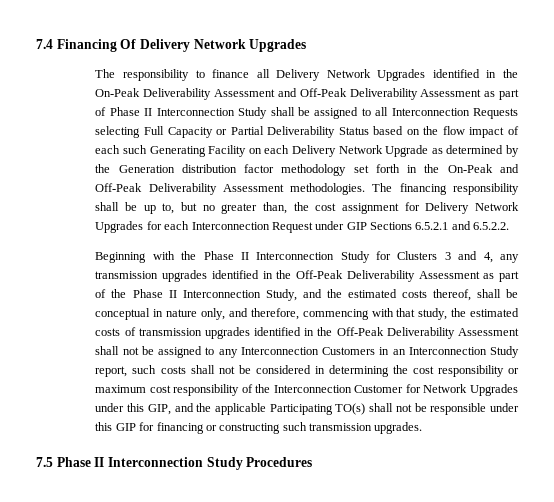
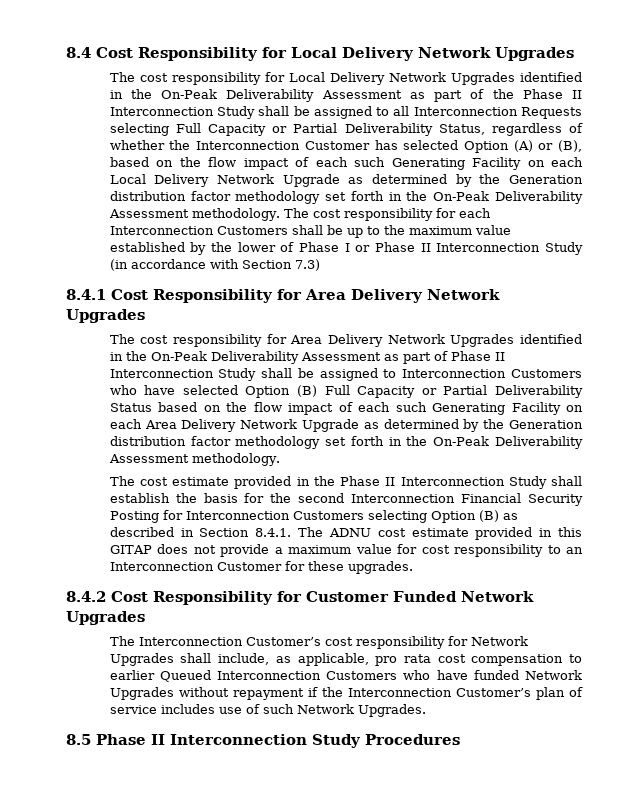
[36,39,307,52] [95,69,518,81] [95,88,347,100] 7.4 Financing Of Delivery Network Upgrades // The responsibility to finance all Delivery Network Upgrades identified in the On-Peak Deliverability Assessment and Off-Peak -> [66,47,574,61] [109,72,582,85] [109,89,582,102] [109,106,582,119] [109,123,583,136] [109,140,583,153] [109,157,583,170] [109,174,583,187] [109,191,583,204] [108,208,491,221] [109,225,511,238] [109,242,583,255] [109,259,320,271] [66,289,500,303] [66,309,145,323] [109,334,582,347] [109,351,207,361] 8.4 Cost Responsibility for Local Delivery Network Upgrades // The cost responsibility for Local Delivery Network Upgrades identified in the On-Peak Deliverability Assessment as part of the Phase II Interconnection Study shall be assigned to all Interconnection Requests selecting Full Capacity or Partial Deliverability Status, regardless of whether the Interconnection Customer has selected Option (A) or (B), based on the flow impact of each such Generating Facility on each Local Delivery Network Upgrade as determined by the Generation distribution factor methodology set forth in the On-Peak Deliverability Assessment methodology. The cost responsibility for each Interconnection Customers shall be up to the maximum value established by the lower of Phase I or Phase II Interconnection Study (in accordance with Section 7.3) // 8.4.1 Cost Responsibility for Area Delivery Network Upgrades // The cost responsibility for Area Delivery Network Upgrades identified in the On-Peak
[375,107,518,119] [95,126,141,138] all Interconnection Requests selecting -> [402,369,582,378] [109,385,318,398] Interconnection Customers who have selected Option (B)
(290, 149) none -> [144,420,177,429] Area
[499,164,519,173] [95,183,519,195] [95,202,519,214] [95,221,510,233] [95,251,520,263] [95,270,519,282] [95,289,518,301] [95,308,519,320] [95,327,519,339] [95,346,519,358] [95,365,519,377] [95,384,519,396] [95,403,519,415] [95,422,423,434] [36,457,53,467] and Off-Peak Deliverability Assessment methodologies. The financing responsibility shall be up to, but no greater than, the cost assignment for Delivery Network Upgrades for each Interconnection Request under GIP Sections 6.5.2.1 and 6.5.2.2. // Beginning with the Phase II Interconnection Study for Clusters 3 and 4, any transmission upgrades identified in the Off-Peak Deliverability Assessment as part of the Phase II Interconnection Study, and the estimated costs thereof, shall be conceptual in nature only, and therefore, commencing with that study, the estimated costs of transmission upgrades identified in the Off-Peak Deliverability Assessment shall not be assigned to any Interconnection Customers in an Interconnection Study report, such costs shall not be considered in determining the cost responsibility or maximum cost responsibility of the Interconnection Customer for Network Upgrades under this GIP, and the applicable Participating TO(s) shall not be responsible under this GIP for financing or constructing such transmission upgrades. // 7.5 -> [494,436,583,449] [108,453,280,466] [109,476,582,489] [109,493,583,506] [109,510,518,523] [109,527,582,540] [109,544,583,557] [109,561,413,574] [66,591,534,605] [66,611,145,625] [109,636,528,649] [109,653,583,666] [109,670,582,682] [109,687,583,700] [109,704,426,717] [66,734,91,745] Deliverability Assessment methodology. // The cost estimate provided in the Phase II Interconnection Study shall establish the basis for the second Interconnection Financial Security Posting for Interconnection Customers selecting Option (B) as described in Section 8.4.1. The ADNU cost estimate provided in this GITAP does not provide a maximum value for cost responsibility to an Interconnection Customer for these upgrades. // 8.4.2 Cost Responsibility for Customer Funded Network Upgrades // The Interconnection Customer’s cost responsibility for Network Upgrades shall include, as applicable, pro rata cost compensation to earlier Queued Interconnection Customers who have funded Network Upgrades without repayment if the Interconnection Customer’s plan of service includes use of such Network Upgrades. // 8.5

